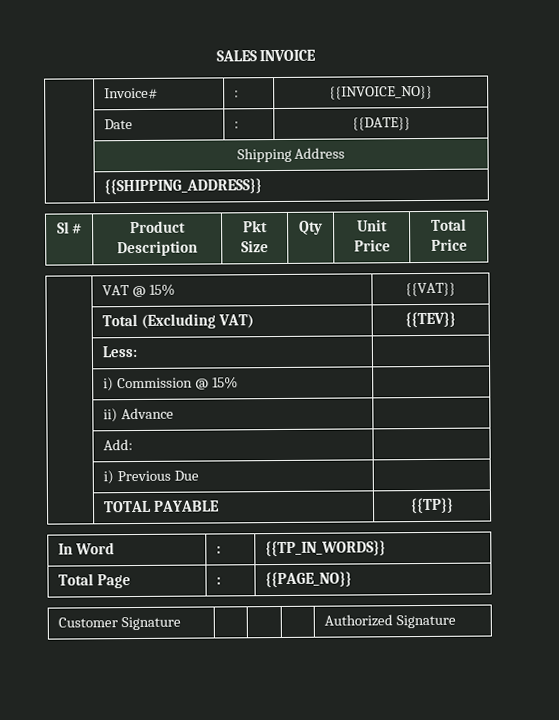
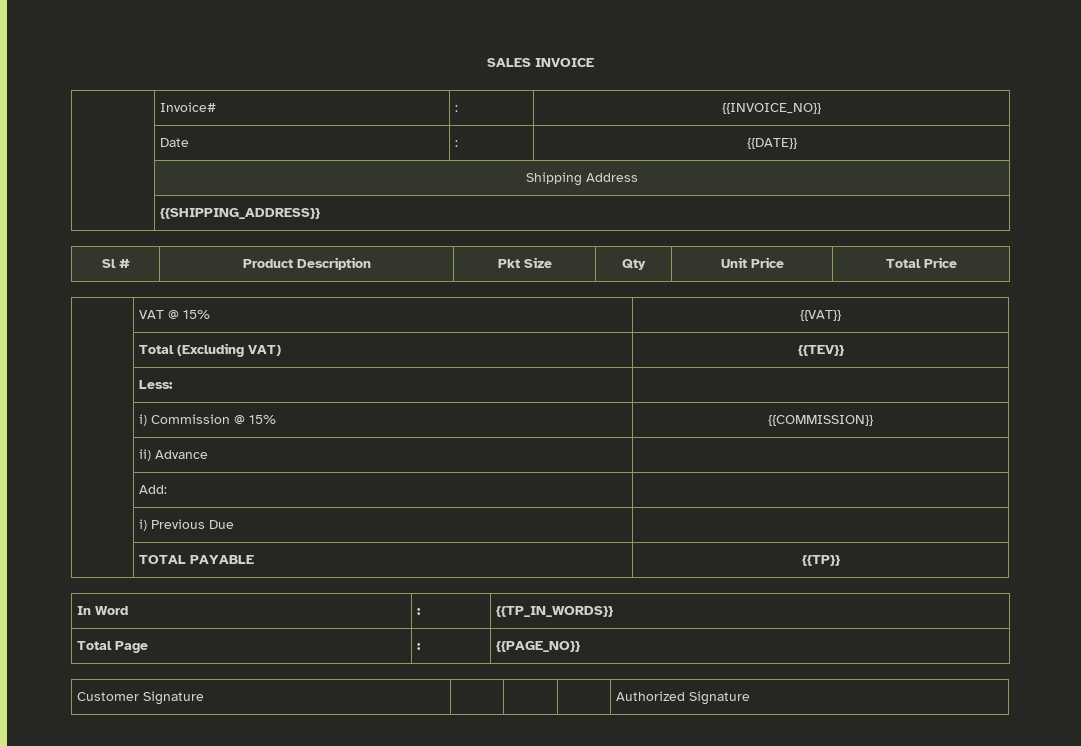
(238, 382) none -> [768,415,873,426] {{COMMISSION}}

